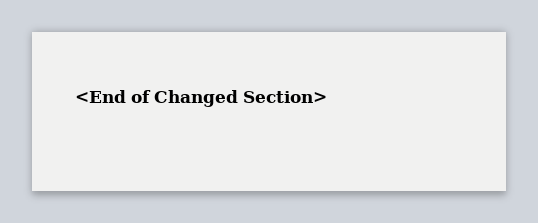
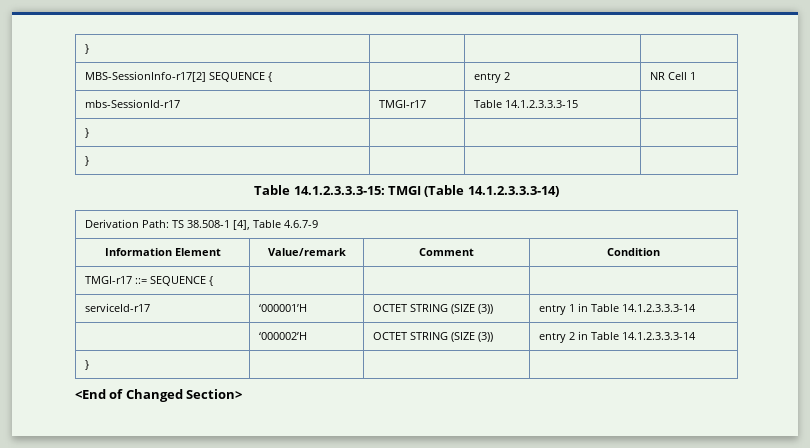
(75, 96) none -> [84,44,89,54] [84,71,272,82] [473,72,510,83] [649,72,696,80] [84,99,180,108] [378,100,426,108] [473,100,578,108] [84,128,89,138] [84,156,89,166] [254,185,559,197] [84,219,318,230] [104,248,221,256] [267,248,346,256] [419,248,474,256] [607,248,660,256] [84,276,213,286] [84,303,150,312] [258,304,307,312] [372,304,493,314] [538,303,696,315] [258,332,307,340] [372,332,493,342] [538,331,696,343] [84,360,89,370] } | | | // MBS-SessionInfo-r17[2] SEQUENCE { | | entry 2 | NR Cell 1 // mbs-SessionId-r17 | TMGI-r17 | Table 14.1.2.3.3.3-15 | // } | | | // } | | | // Table 14.1.2.3.3.3-15: TMGI (Table 14.1.2.3.3.3-14) // Derivation Path: TS 38.508-1 [4], Table 4.6.7-9 // Information Element | Value/remark | Comment | Condition // TMGI-r17 ::= SEQUENCE { | | | // serviceId-r17 | ‘000001’H | OCTET STRING (SIZE (3)) | entry 1 in Table 14.1.2.3.3.3-14 // | ‘000002’H | OCTET STRING (SIZE (3)) | entry 2 in Table 14.1.2.3.3.3-14 // } | | | //

